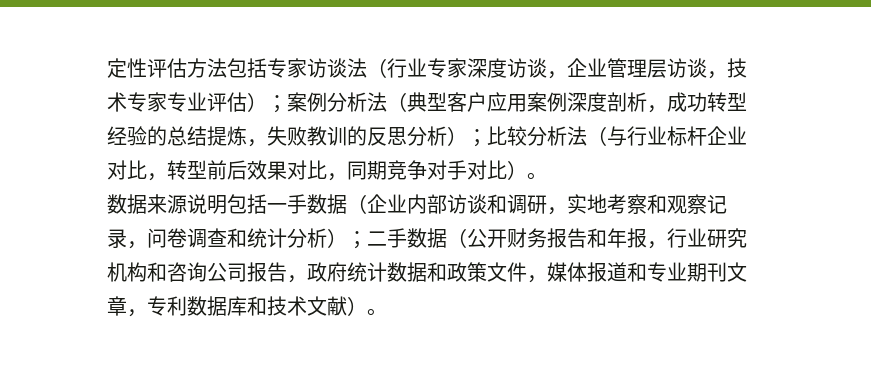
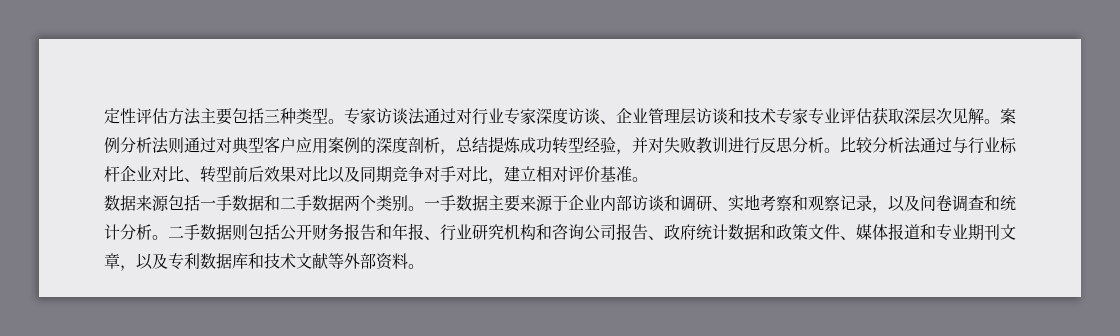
[227,58,267,78] 包括 -> [200,108,344,125] 主要包括三种类型。
[367,58,387,78] （ -> [424,108,472,124] 通过对
[547,71,567,79] ， -> [600,120,616,124] 、
[707,71,727,79] ， -> [728,108,744,124] 和
[247,92,287,113] ）； -> [872,107,1000,125] 获取深层次见解。
[387,92,407,112] （ -> [168,137,232,154] 则通过对
(567, 102) none -> [360,137,376,153] 的
(667, 109) none -> [456,136,521,153] 总结提炼
[147,126,267,147] 的总结提炼， -> [616,137,664,155] ，并对
[347,126,367,146] 的 -> [728,137,760,154] 进行
[447,126,487,147] ）； -> [824,148,840,153] 。
[587,126,607,146] （ -> [920,137,952,153] 通过
[147,173,167,181] ， -> [184,178,200,182] 、
[327,173,347,181] ， -> [328,166,360,183] 以及
[507,160,527,180] ） -> [488,166,632,184] ，建立相对评价基准
[187,194,227,214] 说明 -> (169, 203) none
[347,194,367,214] （ -> [264,195,568,212] 和二手数据两个类别。一手数据主要来源于
[547,207,567,215] ， -> [712,207,728,211] 、
(147, 245) none -> [888,195,920,212] 以及
[327,228,467,249] ）；二手数据（ -> [152,224,280,241] 。二手数据则包括
[647,241,667,249] ， -> [424,236,440,240] 、
[287,275,307,283] ， -> [648,236,664,240] 、
[527,275,547,283] ， -> [840,236,856,240] 、
(147, 313) none -> [136,253,168,270] 以及
[347,296,367,316] ） -> [328,253,408,270] 等外部资料

